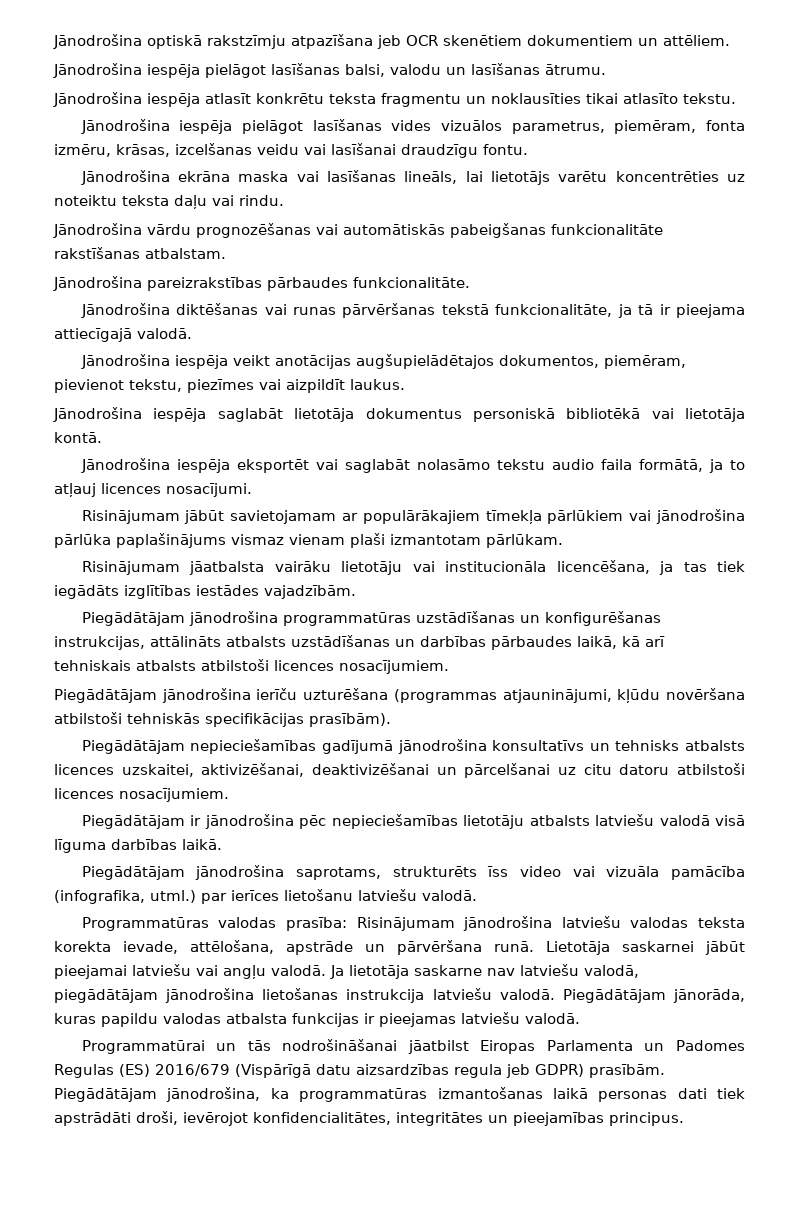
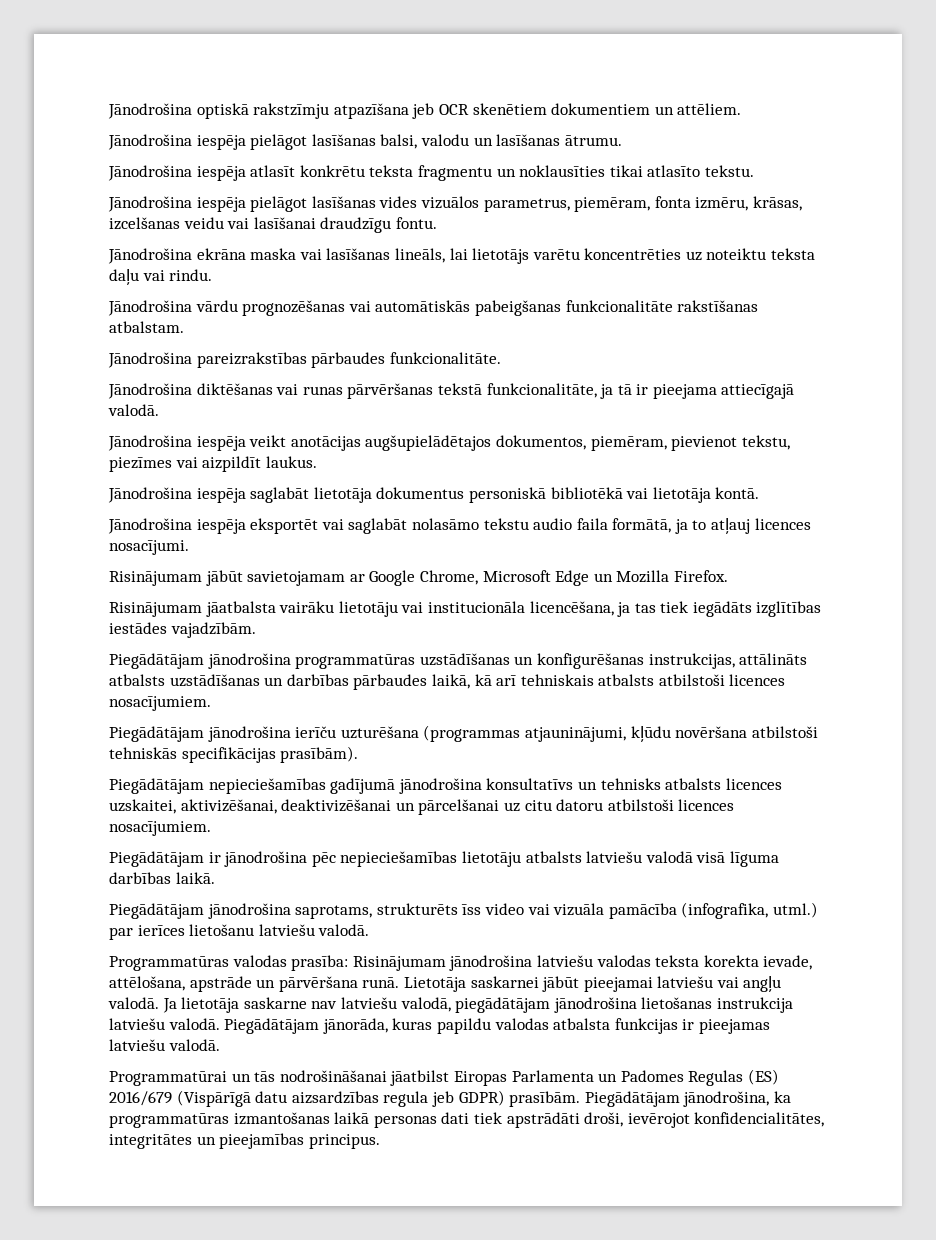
[362,509,745,524] [54,533,563,548] populārākajiem tīmekļa pārlūkiem vai jānodrošina pārlūka paplašinājums vismaz vienam plaši izmantotam pārlūkam. -> [369,570,728,586] Google Chrome, Microsoft Edge un Mozilla Firefox.

